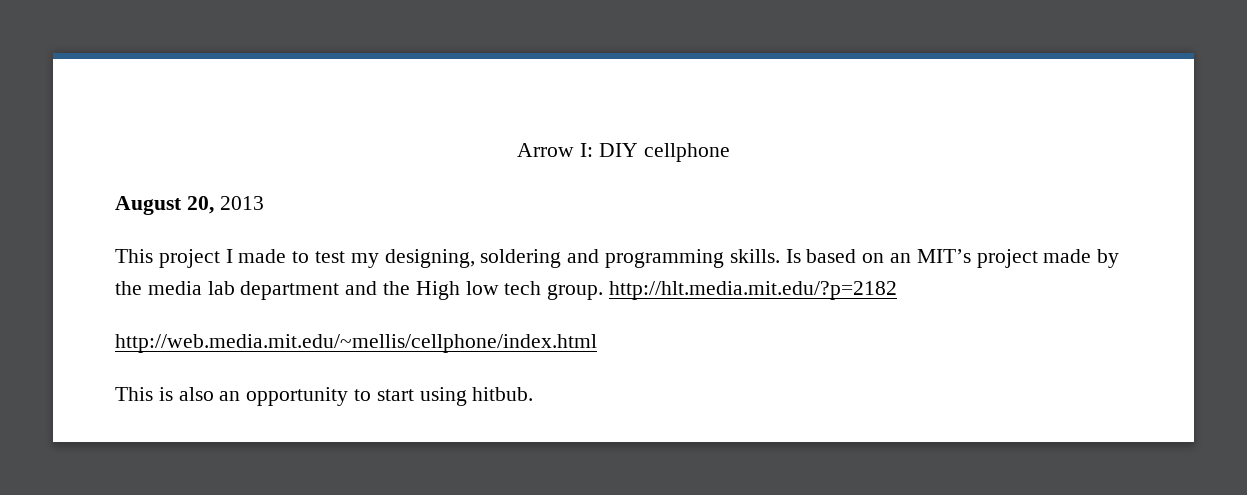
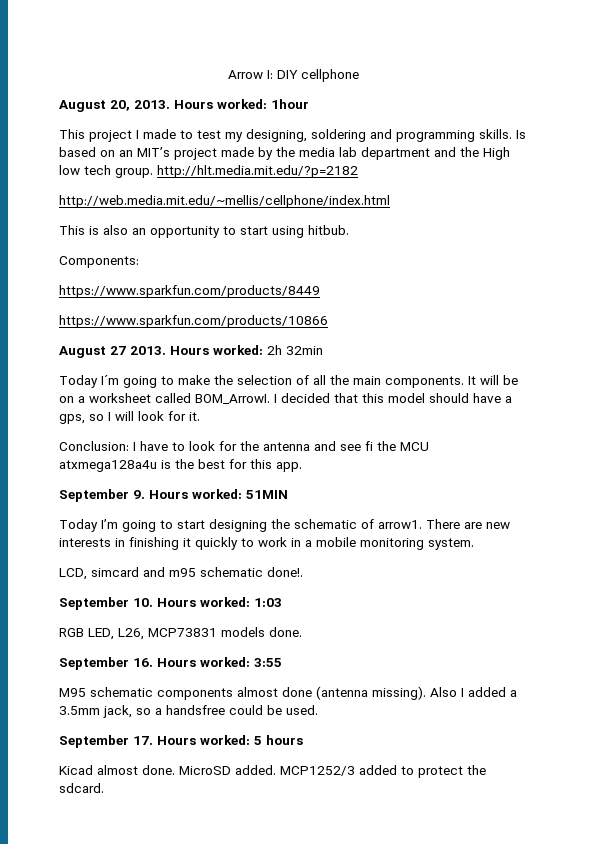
[219,196,264,210] 2013 -> [134,99,309,109] 2013. Hours worked: 1hour
(534, 394) none -> [59,256,139,268] [59,285,320,298] [59,315,328,328] [59,345,323,358] [59,375,518,388] [59,393,512,404] [59,411,200,424] [59,441,429,451] [59,459,302,472] [59,489,288,502] [59,519,510,532] [59,537,474,550] [59,567,303,580] [59,597,282,610] [59,627,302,640] [59,657,282,670] [59,686,517,700] [59,705,318,718] [59,735,303,748] [59,765,486,778] [59,783,104,793] // Components: // https://www.sparkfun.com/products/8449 // https://www.sparkfun.com/products/10866 // August 27 2013. Hours worked: 2h 32min // Today I´m going to make the selection of all the main components. It will be on a worksheet called BOM_ArrowI. I decided that this model should have a gps, so I will look for it. // Conclusion: I have to look for the antenna and see fi the MCU atxmega128a4u is the best for this app. // September 9. Hours worked: 51MIN // Today I’m going to start designing the schematic of arrow1. There are new interests in finishing it quickly to work in a mobile monitoring system. // LCD, simcard and m95 schematic done!. // September 10. Hours worked: 1:03 // RGB LED, L26, MCP73831 models done. // September 16. Hours worked: 3:55 // M95 schematic components almost done (antenna missing). Also I added a 3.5mm jack, so a handsfree could be used. // September 17. Hours worked: 5 hours // Kicad almost done. MicroSD added. MCP1252/3 added to protect the sdcard.

